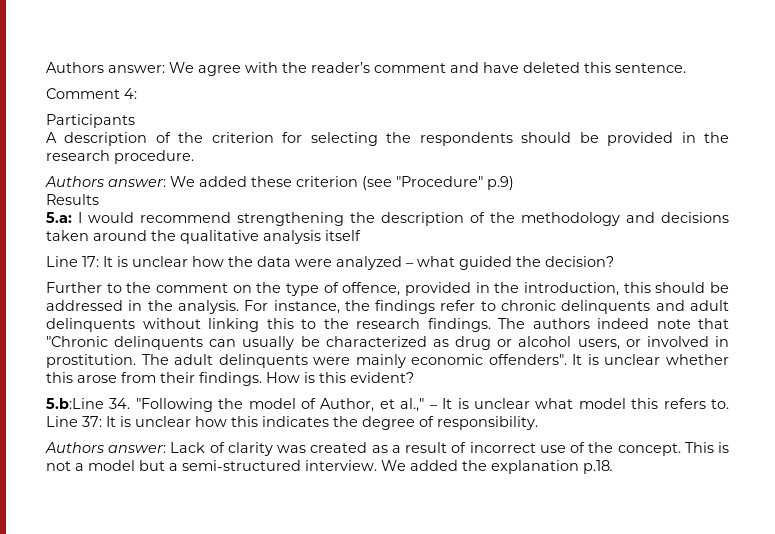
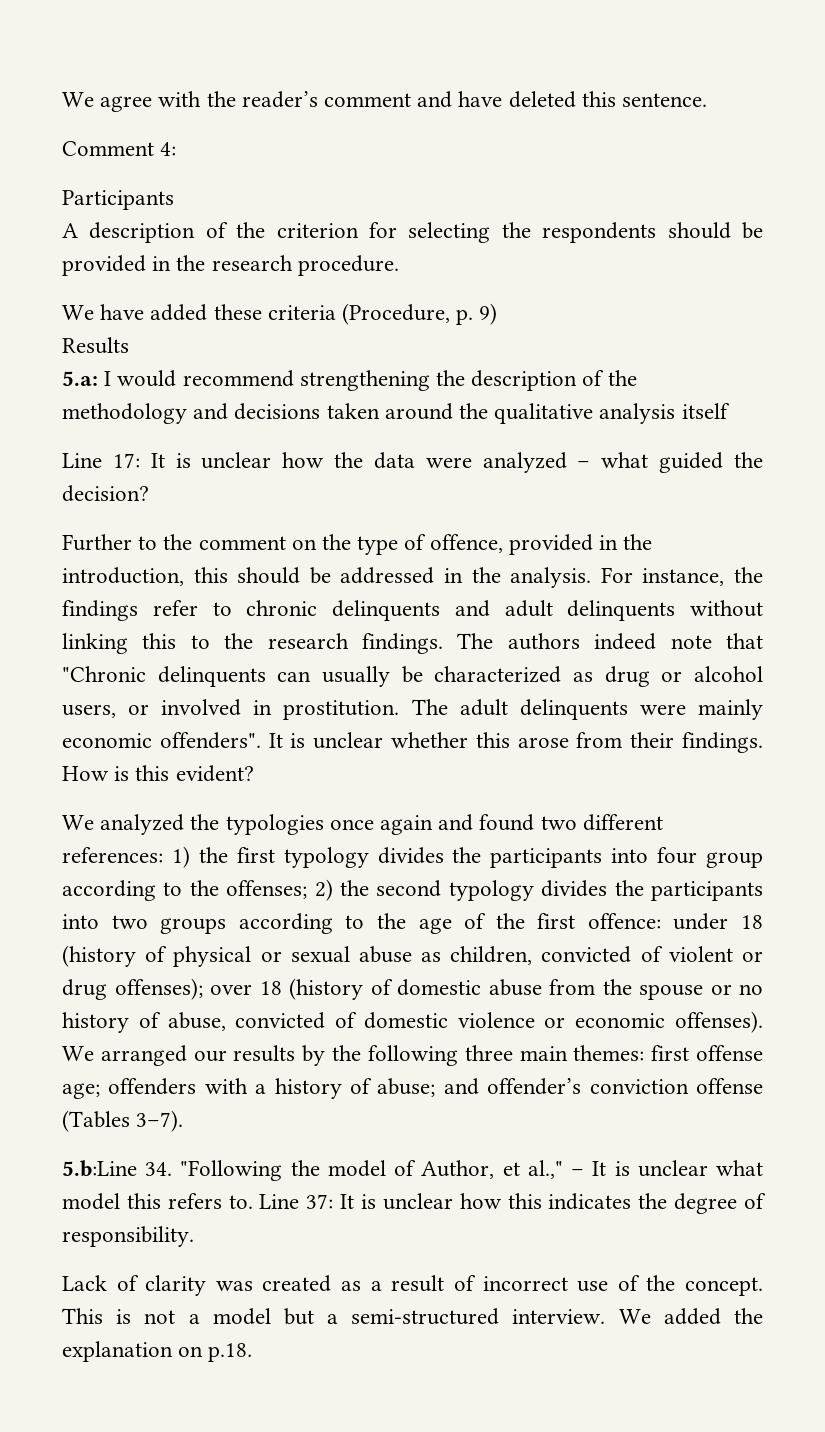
[46,62,165,73] Authors answer: -> (62, 99) none
[45,176,514,190] Authors answer: We added these criterion (see "Procedure" p.9) -> [62,303,498,325] We have added these criteria (Procedure, p. 9)
(414, 377) none -> [62,814,663,835] [62,846,763,868] [62,879,763,901] [62,913,763,934] [62,945,763,967] [62,978,763,1000] [62,1011,763,1033] [62,1045,763,1066] [62,1078,763,1099] [62,1110,184,1132] // We analyzed the typologies once again and found two different references: 1) the first typology divides the participants into four group according to the offenses; 2) the second typology divides the participants into two groups according to the age of the first offence: under 18 (history of physical or sexual abuse as children, convicted of violent or drug offenses); over 18 (history of domestic abuse from the spouse or no history of abuse, convicted of domestic violence or economic offenses). We arranged our results by the following three main themes: first offense age; offenders with a history of abuse; and offender’s conviction offense (Tables 3–7).
[45,442,167,453] Authors answer: -> (194, 1236) none
(579, 467) none -> [178,1346,204,1357] on

